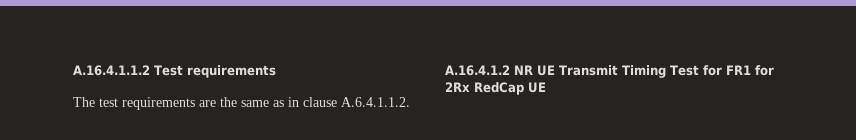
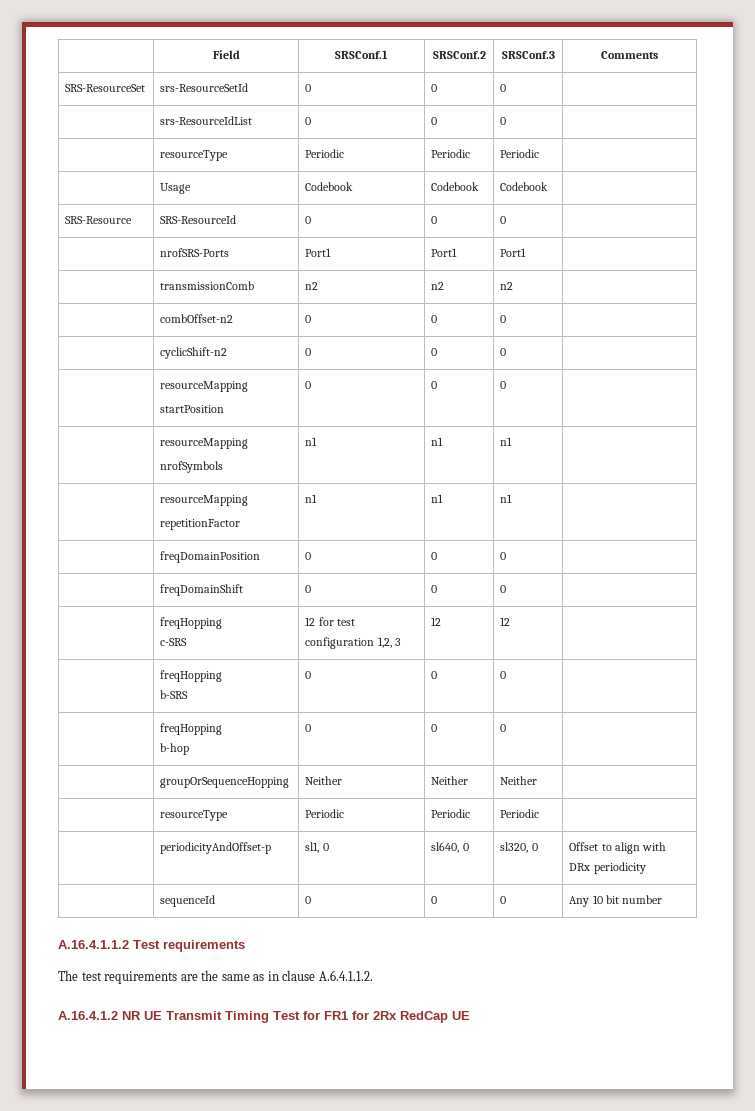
(73, 70) none -> [212,50,240,59] [335,50,389,59] [432,51,486,59] [501,51,555,59] [601,51,658,59] [65,84,146,92] [160,83,249,92] [305,84,312,92] [431,84,438,92] [500,84,507,92] [160,116,253,125] [305,117,312,125] [431,117,438,125] [500,117,507,125] [160,150,229,161] [305,149,345,158] [431,149,471,158] [500,149,540,158] [160,183,192,194] [305,182,354,191] [431,182,480,191] [500,182,549,191] [65,216,133,224] [160,215,237,224] [305,216,312,224] [431,216,438,224] [500,216,507,224] [160,248,230,257] [305,248,332,257] [431,248,458,257] [500,248,527,257] [160,281,255,290] [305,282,319,290] [431,282,445,290] [500,282,514,290] [160,314,234,323] [305,315,312,323] [431,315,438,323] [500,315,507,323] [160,347,228,359] [305,348,312,356] [431,348,438,356] [500,348,507,356] [160,381,249,392] [160,405,225,413] [305,381,312,389] [431,381,438,389] [500,381,507,389] [160,438,249,449] [160,461,224,473] [305,437,318,446] [431,437,444,446] [500,437,513,446] [160,495,249,506] [160,519,241,530] [305,494,318,503] [431,494,444,503] [500,494,513,503] [160,551,261,563] [305,552,312,560] [431,552,438,560] [500,552,507,560] [160,584,244,596] [305,585,312,593] [431,585,438,593] [500,585,507,593] [160,617,223,629] [160,638,188,646] [305,617,355,626] [305,637,401,649] [431,617,442,626] [500,617,511,626] [160,670,223,682] [160,690,189,699] [305,671,312,679] [431,671,438,679] [500,671,507,679] [160,723,223,735] [160,743,190,755] [305,724,312,732] [431,724,438,732] [500,724,507,732] [160,777,290,788] [305,776,343,785] [431,776,469,785] [500,776,538,785] [160,810,229,821] [305,809,345,818] [431,809,471,818] [500,809,540,818] [160,842,272,854] [305,842,329,853] [431,842,469,853] [500,842,538,853] [569,842,666,854] [569,862,646,874] [160,895,216,907] [305,896,312,904] [431,896,438,904] [500,896,507,904] [569,895,662,907] | Field | SRSConf.1 | SRSConf.2 | SRSConf.3 | Comments // SRS-ResourceSet | srs-ResourceSetId | 0 | 0 | 0 | // | srs-ResourceIdList | 0 | 0 | 0 | // | resourceType | Periodic | Periodic | Periodic | // | Usage | Codebook | Codebook | Codebook | // SRS-Resource | SRS-ResourceId | 0 | 0 | 0 | // | nrofSRS-Ports | Port1 | Port1 | Port1 | // | transmissionComb | n2 | n2 | n2 | // | combOffset-n2 | 0 | 0 | 0 | // | cyclicShift-n2 | 0 | 0 | 0 | // | resourceMapping // startPosition | 0 | 0 | 0 | // | resourceMapping // nrofSymbols | n1 | n1 | n1 | // | resourceMapping // repetitionFactor | n1 | n1 | n1 | // | freqDomainPosition | 0 | 0 | 0 | // | freqDomainShift | 0 | 0 | 0 | // | freqHopping // c-SRS | 12 for test configuration 1,2, 3 | 12 | 12 | // | freqHopping // b-SRS | 0 | 0 | 0 | // | freqHopping // b-hop | 0 | 0 | 0 | // | groupOrSequenceHopping | Neither | Neither | Neither | // | resourceType | Periodic | Periodic | Periodic | // | periodicityAndOffset-p | sl1, 0 | sl640, 0 | sl320, 0 | Offset to align with DRx periodicity // | sequenceId | 0 | 0 | 0 | Any 10 bit number //

